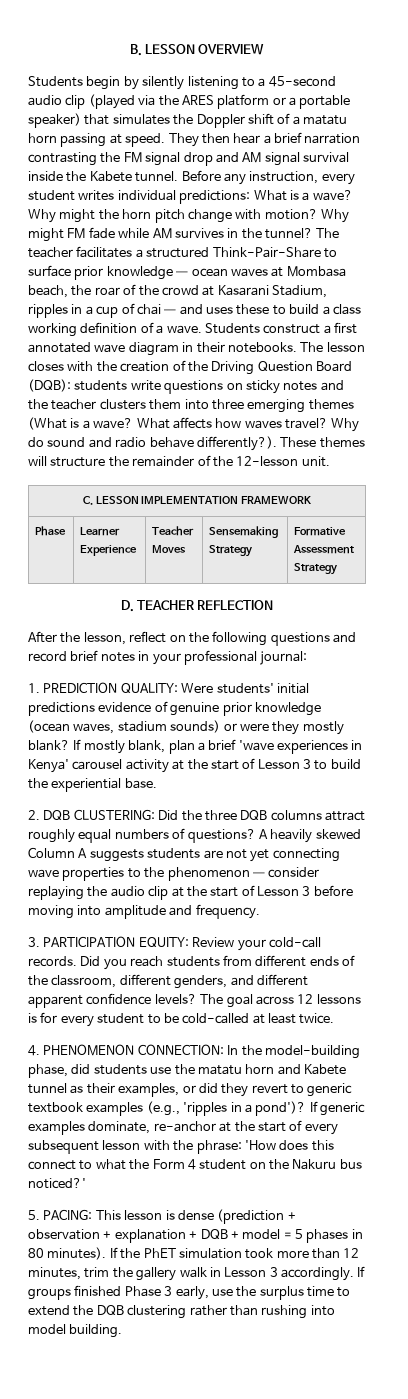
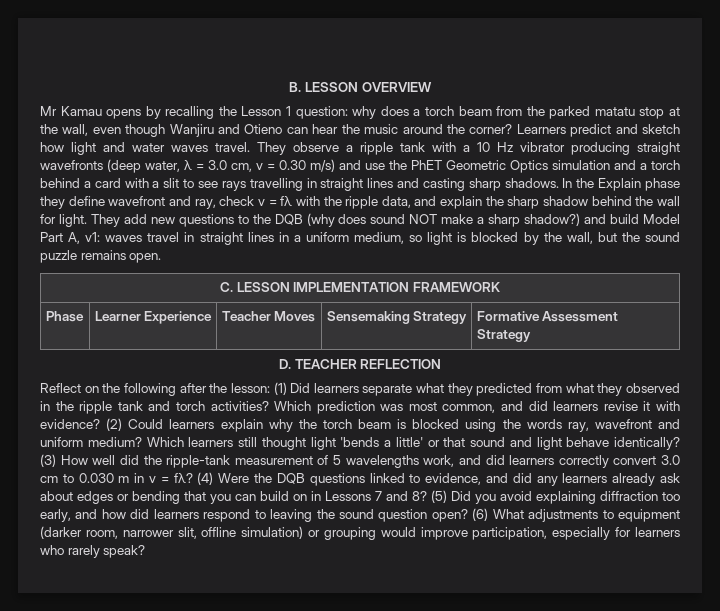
[28,76,336,90] [28,94,351,109] [28,113,347,128] [28,132,361,147] [28,152,349,166] [28,170,355,185] [28,190,353,204] [28,209,349,223] [28,227,340,242] [28,246,337,258] [28,265,346,280] [28,284,327,298] [28,303,361,318] [28,322,357,337] [28,342,365,356] [28,360,352,375] [28,379,344,394] [28,399,354,413] [28,417,360,432] [28,436,365,451] [28,455,330,467] Students begin by silently listening to a 45-second audio clip (played via the ARES platform or a portable speaker) that simulates the Doppler shift of a matatu horn passing at speed. They then hear a brief narration contrasting the FM signal drop and AM signal survival inside the Kabete tunnel. Before any instruction, every student writes individual predictions: What is a wave? Why might the horn pitch change with motion? Why might FM fade while AM survives in the tunnel? The teacher facilitates a structured Think-Pair-Share to surface prior knowledge — ocean waves at Mombasa beach, the roar of the crowd at Kasarani Stadium, ripples in a cup of chai — and uses these to build a class working definition of a wave. Students construct a first annotated wave diagram in their notebooks. The lesson closes with the creation of the Driving Question Board (DQB): students write questions on sticky notes and the teacher clusters them into three emerging themes (What is a wave? What affects how waves travel? Why do sound and radio behave differently?). These themes will structure the remainder of the 12-lesson unit. -> [40,106,680,119] [40,124,681,137] [40,142,680,155] [40,159,680,173] [40,178,681,191] [40,196,680,209] [40,213,681,227] [40,232,680,245] [40,250,162,263] Mr Kamau opens by recalling the Lesson 1 question: why does a torch beam from the parked matatu stop at the wall, even though Wanjiru and Otieno can hear the music around the corner? Learners predict and sketch how light and water waves travel. They observe a ripple tank with a 10 Hz vibrator producing straight wavefronts (deep water, λ = 3.0 cm, v = 0.30 m/s) and use the PhET Geometric Optics simulation and a torch behind a card with a slit to see rays travelling in straight lines and casting sharp shadows. In the Explain phase they define wavefront and ray, check v = fλ with the ripple data, and explain the sharp shadow behind the wall for light. They add new questions to the DQB (why does sound NOT make a sharp shadow?) and build Model Part A, v1: waves travel in straight lines in a uniform medium, so light is blocked by the wall, but the sound puzzle remains open.
[28,631,356,646] [28,650,308,665] [28,682,309,694] [28,701,321,716] [28,720,344,735] [28,739,363,754] [28,758,361,773] [28,778,157,792] [28,809,365,821] [28,828,361,843] [28,847,340,862] [28,867,320,881] [28,885,353,900] [28,904,260,919] [28,936,321,951] [28,955,355,970] [28,974,308,989] [28,993,361,1008] [28,1012,335,1027] [28,1044,360,1059] [28,1064,346,1078] [28,1083,353,1097] [28,1101,365,1116] [28,1120,338,1135] [28,1140,334,1154] [28,1159,362,1170] [28,1178,86,1189] [28,1209,296,1224] [28,1229,363,1243] [28,1247,360,1260] [28,1266,366,1281] [28,1285,351,1300] [28,1305,335,1319] [28,1324,123,1338] After the lesson, reflect on the following questions and record brief notes in your professional journal: // 1. PREDICTION QUALITY: Were students' initial predictions evidence of genuine prior knowledge (ocean waves, stadium sounds) or were they mostly blank? If mostly blank, plan a brief 'wave experiences in Kenya' carousel activity at the start of Lesson 3 to build the experiential base. // 2. DQB CLUSTERING: Did the three DQB columns attract roughly equal numbers of questions? A heavily skewed Column A suggests students are not yet connecting wave properties to the phenomenon — consider replaying the audio clip at the start of Lesson 3 before moving into amplitude and frequency. // 3. PARTICIPATION EQUITY: Review your cold-call records. Did you reach students from different ends of the classroom, different genders, and different apparent confidence levels? The goal across 12 lessons is for every student to be cold-called at least twice. // 4. PHENOMENON CONNECTION: In the model-building phase, did students use the matatu horn and Kabete tunnel as their examples, or did they revert to generic textbook examples (e.g., 'ripples in a pond')? If generic examples dominate, re-anchor at the start of every subsequent lesson with the phrase: 'How does this connect to what the Form 4 student on the Nakuru bus noticed?' // 5. PACING: This lesson is dense (prediction + observation + explanation + DQB + model = 5 phases in 80 minutes). If the PhET simulation took more than 12 minutes, trim the gallery walk in Lesson 3 accordingly. If groups finished Phase 3 early, use the surplus time to extend the DQB clustering rather than rushing into model building. -> [40,382,680,396] [40,401,680,414] [40,418,680,432] [40,437,680,450] [40,454,680,468] [40,472,680,486] [40,490,680,504] [40,508,680,522] [40,526,680,540] [40,545,146,558] Reflect on the following after the lesson: (1) Did learners separate what they predicted from what they observed in the ripple tank and torch activities? Which prediction was most common, and did learners revise it with evidence? (2) Could learners explain why the torch beam is blocked using the words ray, wavefront and uniform medium? Which learners still thought light 'bends a little' or that sound and light behave identically? (3) How well did the ripple-tank measurement of 5 wavelengths work, and did learners correctly convert 3.0 cm to 0.030 m in v = fλ? (4) Were the DQB questions linked to evidence, and did any learners already ask about edges or bending that you can build on in Lessons 7 and 8? (5) Did you avoid explaining diffraction too early, and how did learners respond to leaving the sound question open? (6) What adjustments to equipment (darker room, narrower slit, offline simulation) or grouping would improve participation, especially for learners who rarely speak?

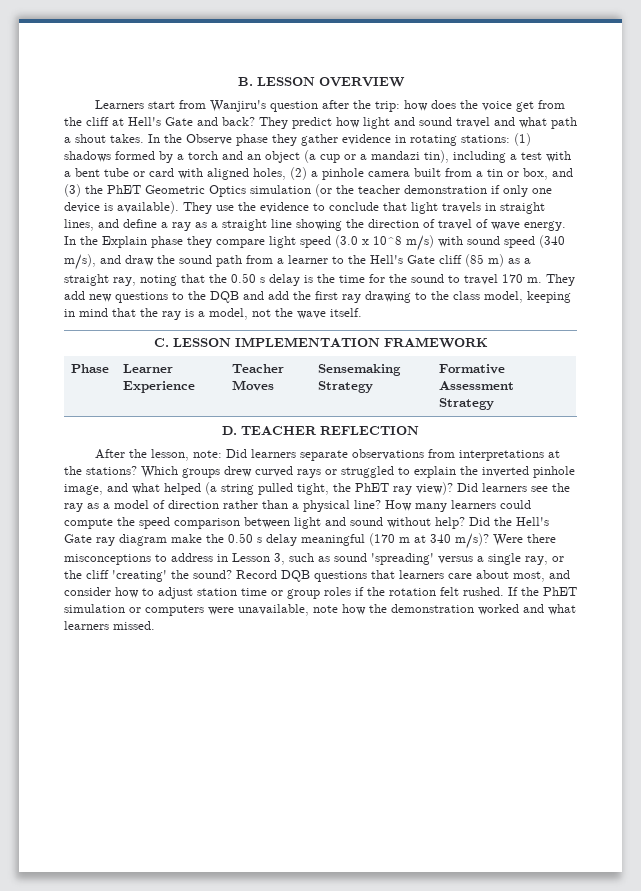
[40,106,680,119] [40,124,681,137] [40,142,680,155] [40,159,385,173] Mr Kamau opens by recalling the Lesson 1 question: why does a torch beam from the parked matatu stop at the wall, even though Wanjiru and Otieno can hear the music around the corner? Learners predict and sketch how light and water waves travel. They observe a ripple tank with a 10 Hz vibrator producing straight wavefronts (deep water, λ = 3.0 cm, v = 0.30 m/s) and use -> [94,100,565,112] [64,117,577,129] [64,133,531,146] [64,150,571,163] [64,167,573,180] [64,184,81,197] Learners start from Wanjiru's question after the trip: how does the voice get from the cliff at Hell's Gate and back? They predict how light and sound travel and what path a shout takes. In the Observe phase they gather evidence in rotating stations: (1) shadows formed by a torch and an object (a cup or a mandazi tin), including a test with a bent tube or card with aligned holes, (2) a pinhole camera built from a tin or box, and (3)
[614,160,680,170] [40,178,559,191] and a torch behind a card with a slit to see rays travelling in straight lines and casting sharp shadows. -> [315,184,552,197] [64,201,545,214] [64,219,566,231] (or the teacher demonstration if only one device is available). They use the evidence to conclude that light travels in straight lines, and define a ray as a straight line showing the direction of travel of wave energy.
[68,196,680,209] [40,214,87,227] define wavefront and ray, check v = fλ with the ripple data, and explain the sharp shadow behind the wall for light. -> [216,235,565,251] [64,254,531,270] [64,273,542,286] compare light speed (3.0 x 10^8 m/s) with sound speed (340 m/s), and draw the sound path from a learner to the Hell's Gate cliff (85 m) as a straight ray, noting that the 0.50 s delay is the time for the sound to travel 170 m.
[306,213,681,227] [40,232,680,245] [40,250,162,263] (why does sound NOT make a sharp shadow?) and build Model Part A, v1: waves travel in straight lines in a uniform medium, so light is blocked by the wall, but the sound puzzle remains open. -> [243,291,571,303] [64,308,362,320] and add the first ray drawing to the class model, keeping in mind that the ray is a model, not the wave itself.
[40,382,680,396] [40,401,680,414] [40,418,680,432] [40,437,680,450] [40,454,680,468] [40,472,680,486] [40,490,680,504] [40,508,680,522] [40,526,680,540] [40,545,146,558] Reflect on the following after the lesson: (1) Did learners separate what they predicted from what they observed in the ripple tank and torch activities? Which prediction was most common, and did learners revise it with evidence? (2) Could learners explain why the torch beam is blocked using the words ray, wavefront and uniform medium? Which learners still thought light 'bends a little' or that sound and light behave identically? (3) How well did the ripple-tank measurement of 5 wavelengths work, and did learners correctly convert 3.0 cm to 0.030 m in v = fλ? (4) Were the DQB questions linked to evidence, and did any learners already ask about edges or bending that you can build on in Lessons 7 and 8? (5) Did you avoid explaining diffraction too early, and how did learners respond to leaving the sound question open? (6) What adjustments to equipment (darker room, narrower slit, offline simulation) or grouping would improve participation, especially for learners who rarely speak? -> [94,449,560,461] [64,466,575,478] [64,482,570,495] [64,500,531,512] [64,517,549,529] [64,533,556,549] [64,553,564,565] [64,570,570,582] [64,587,577,599] [64,604,576,616] [64,621,155,630] After the lesson, note: Did learners separate observations from interpretations at the stations? Which groups drew curved rays or struggled to explain the inverted pinhole image, and what helped (a string pulled tight, the PhET ray view)? Did learners see the ray as a model of direction rather than a physical line? How many learners could compute the speed comparison between light and sound without help? Did the Hell's Gate ray diagram make the 0.50 s delay meaningful (170 m at 340 m/s)? Were there misconceptions to address in Lesson 3, such as sound 'spreading' versus a single ray, or the cliff 'creating' the sound? Record DQB questions that learners care about most, and consider how to adjust station time or group roles if the rotation felt rushed. If the PhET simulation or computers were unavailable, note how the demonstration worked and what learners missed.

